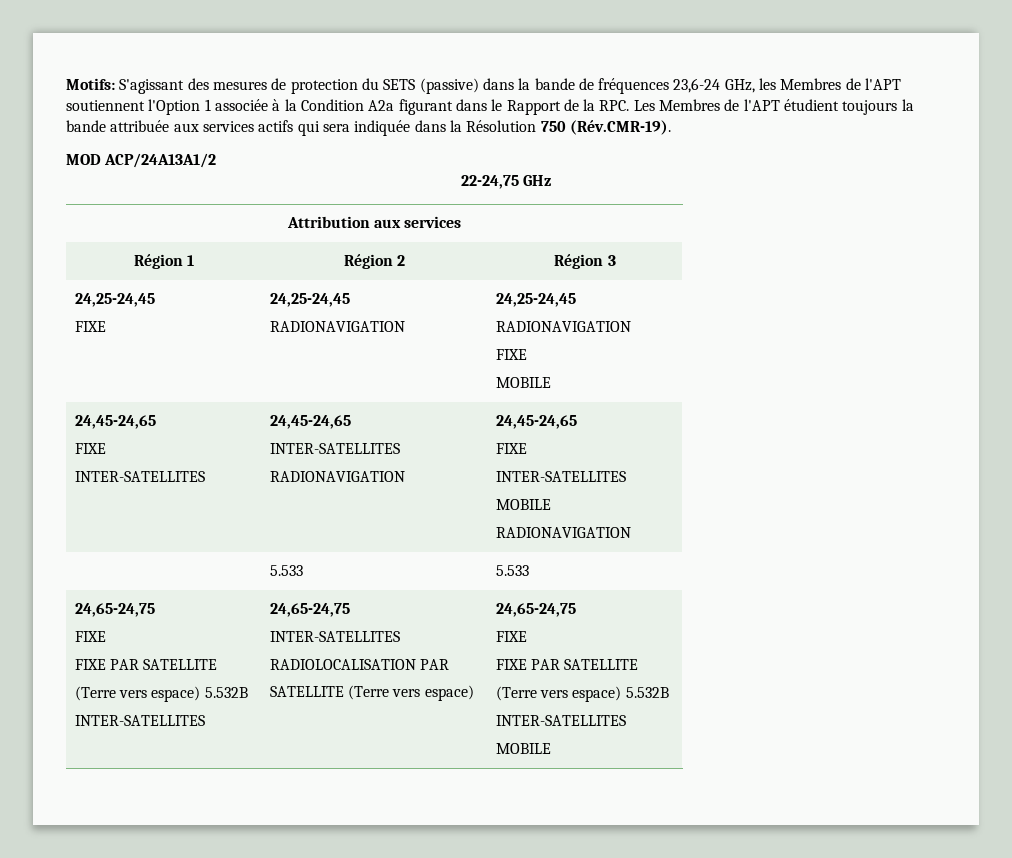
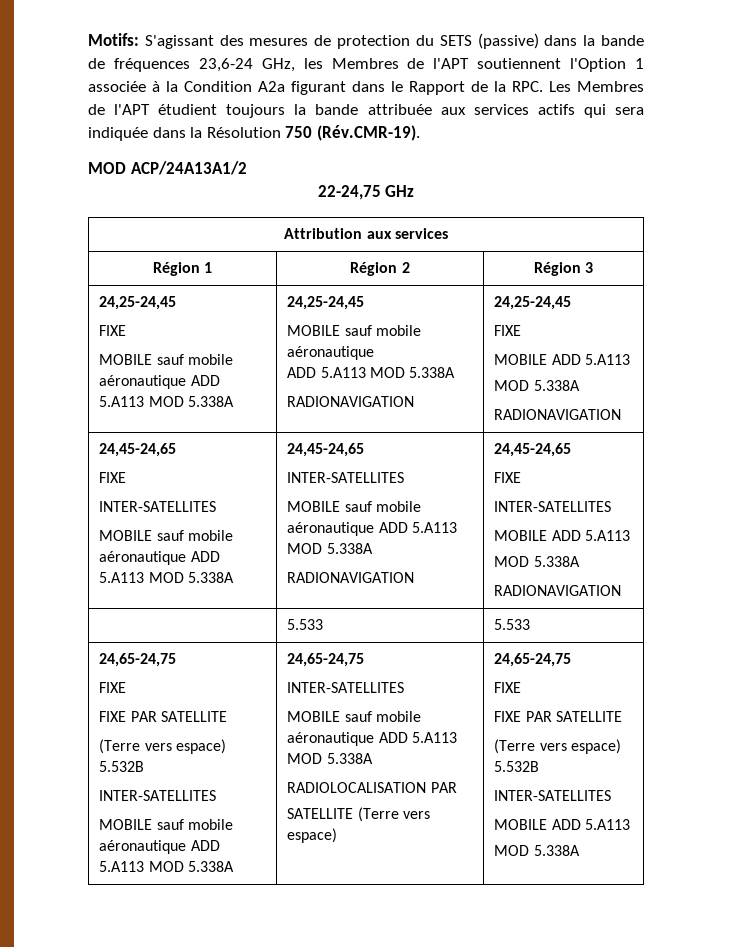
[269,293,350,307] | 24,25-24,45 -> [99,354,233,365] [99,375,220,389] [99,396,234,407] [287,296,365,310] [287,325,421,336] [287,346,375,360] [287,367,456,378] // MOBILE sauf mobile aéronautique ADD 5.A113 MOD 5.338A | 24,25-24,45 // MOBILE sauf mobile aéronautique // ADD 5.A113 MOD 5.338A
[495,321,631,332] [495,349,527,360] [495,377,551,388] [74,415,156,429] [74,443,106,454] [74,471,205,482] [269,415,351,429] [269,443,400,454] // RADIONAVIGATION // FIXE // MOBILE // 24,45-24,65 // FIXE // INTER-SATELLITES | 24,45-24,65 // INTER-SATELLITES -> [494,325,522,336] [494,354,630,365] [494,380,580,391] [494,409,622,420] [99,443,177,457] [99,472,127,483] [99,501,217,512] [99,530,233,541] [99,551,220,565] [99,572,234,583] [287,443,365,457] [287,472,405,483] [287,501,421,512] [287,522,457,536] [287,543,373,554] // FIXE // MOBILE ADD 5.A113 // MOD 5.338A // RADIONAVIGATION // 24,45-24,65 // FIXE // INTER-SATELLITES // MOBILE sauf mobile aéronautique ADD 5.A113 MOD 5.338A | 24,45-24,65 // INTER-SATELLITES // MOBILE sauf mobile aéronautique ADD 5.A113 MOD 5.338A
(551, 504) none -> [551,530,630,541] [494,556,580,567] ADD 5.A113 // MOD 5.338A
[269,603,350,617] [269,631,400,642] | 24,65-24,75 // INTER-SATELLITES -> [99,819,233,830] [99,840,220,854] [99,861,234,872] [287,653,365,667] [287,682,405,693] [287,711,421,722] [287,732,457,746] [287,753,373,764] // MOBILE sauf mobile aéronautique ADD 5.A113 MOD 5.338A | 24,65-24,75 // INTER-SATELLITES // MOBILE sauf mobile aéronautique ADD 5.A113 MOD 5.338A
(551, 748) none -> [551,819,630,830] [494,845,580,856] ADD 5.A113 // MOD 5.338A

